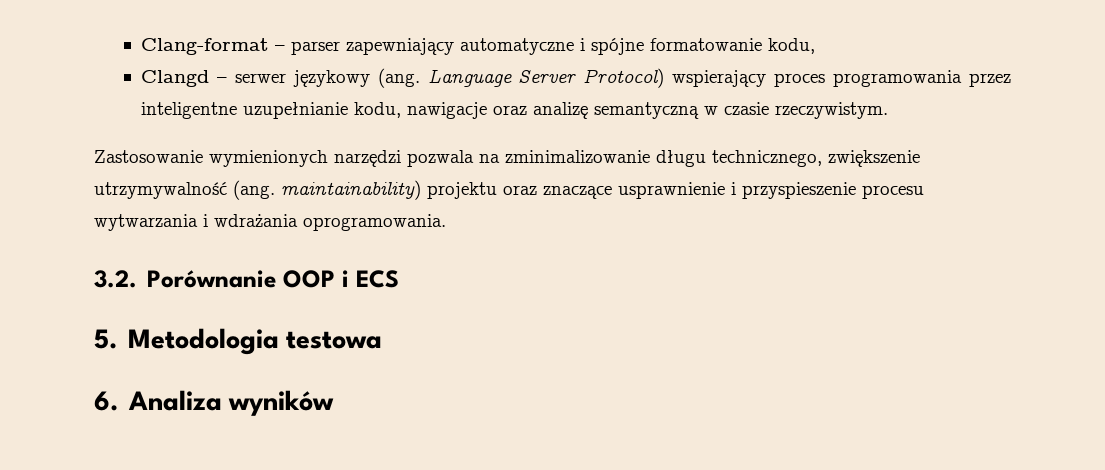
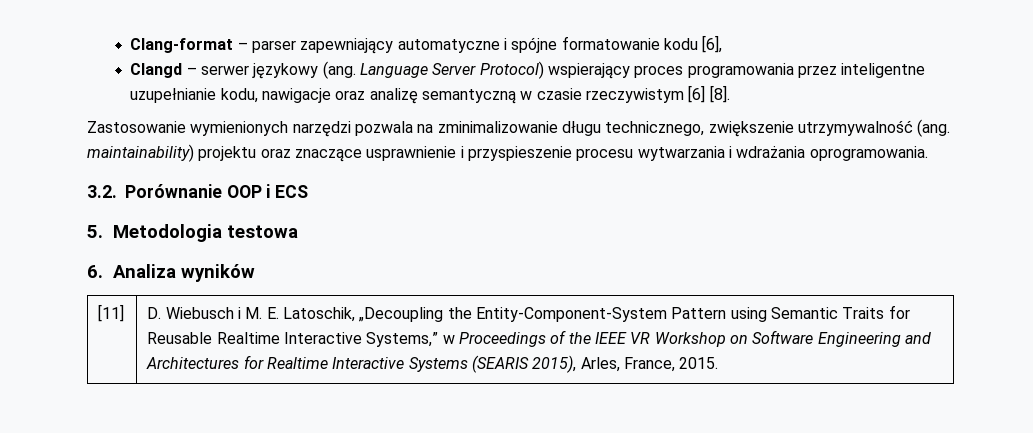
[767,38,815,54] kodu, -> [664,35,723,53] kodu [6],
[774,102,888,119] rzeczywistym. -> [586,85,730,103] rzeczywistym [6] [8].
(335, 403) none -> [98,304,125,322] [147,305,910,322] [147,330,931,347] [146,355,719,373] // [11] | D. Wiebusch i M. E. Latoschik, „Decoupling the Entity-Component-System Pattern using Semantic Traits for Reusable Realtime Interactive Systems,” w Proceedings of the IEEE VR Workshop on Software Engineering and Architectures for Realtime Interactive Systems (SEARIS 2015), Arles, France, 2015.

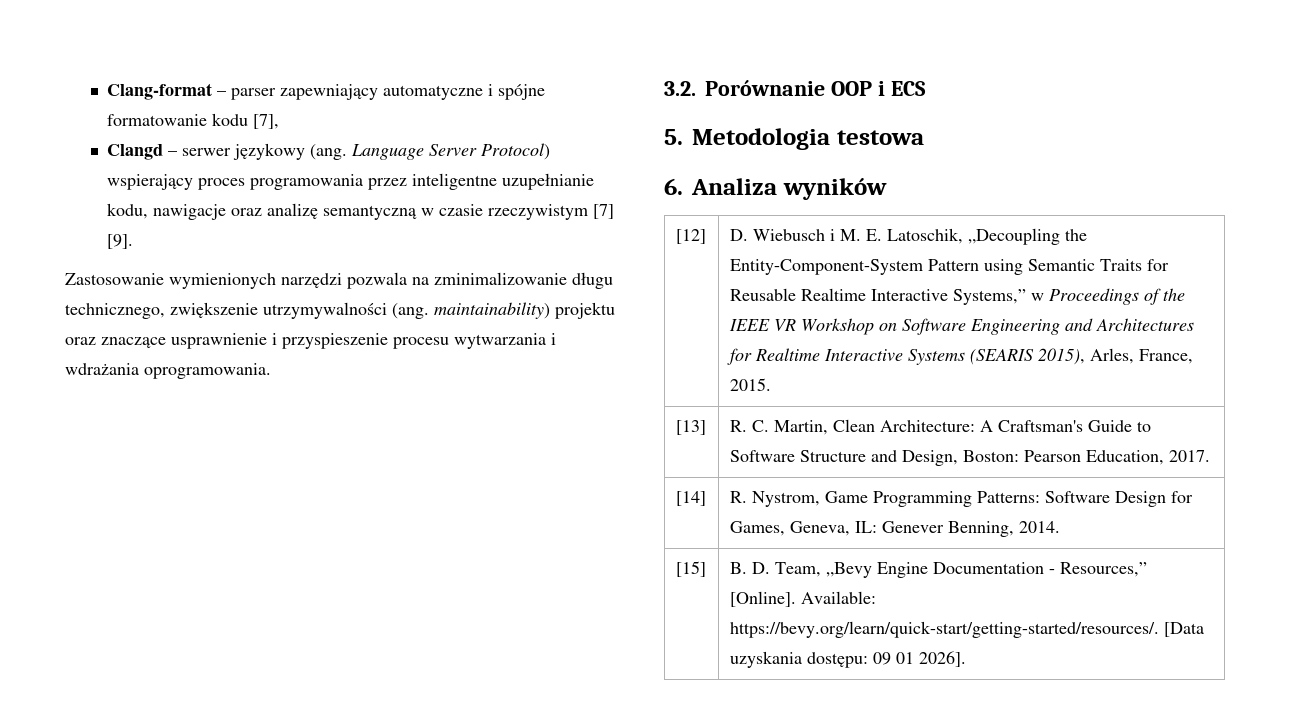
[702,35,723,53] [6], -> [253,114,280,129] [7],
[688,85,730,103] [6] [8]. -> [593,204,615,219] [107,234,134,249] [7] [9].
[797,120,913,136] utrzymywalność -> [263,302,387,319] utrzymywalności
[98,304,125,322] [11] -> [675,229,706,244] [12]
(719, 363) none -> [675,420,706,435] [729,419,1151,435] [729,450,1210,466] [675,491,706,506] [729,491,1193,507] [729,521,1060,537] [675,561,706,577] [729,562,1147,578] [729,591,876,607] [729,621,1204,638] [729,651,966,668] // [13] | R. C. Martin, Clean Architecture: A Craftsman's Guide to Software Structure and Design, Boston: Pearson Education, 2017. // [14] | R. Nystrom, Game Programming Patterns: Software Design for Games, Geneva, IL: Genever Benning, 2014. // [15] | B. D. Team, „Bevy Engine Documentation - Resources,” [Online]. Available: https://bevy.org/learn/quick-start/getting-started/resources/. [Data uzyskania dostępu: 09 01 2026].

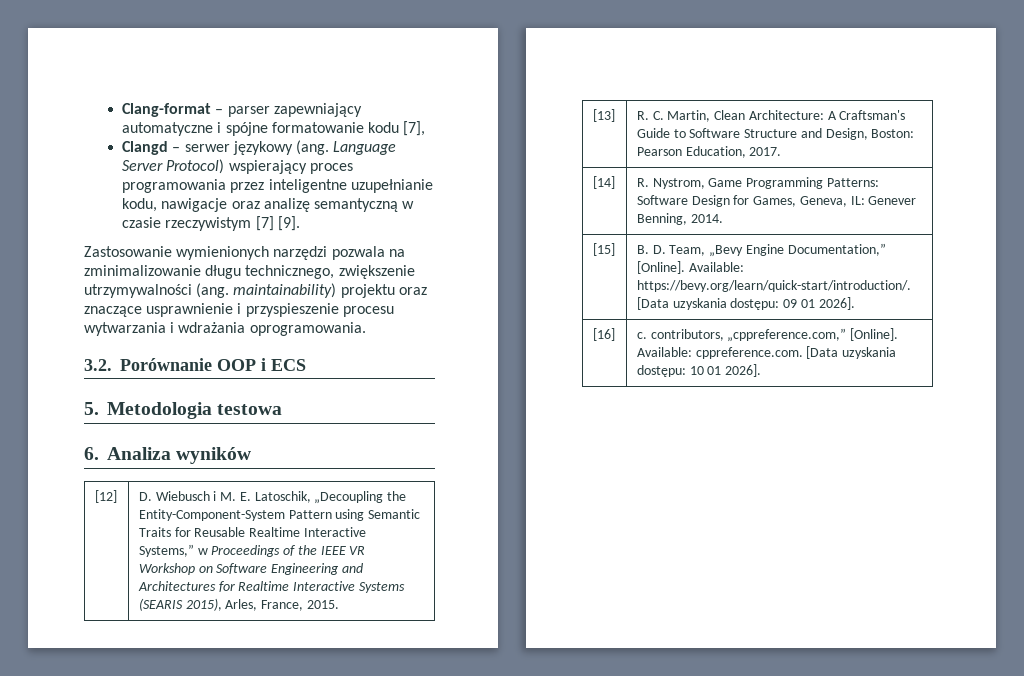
[932,562,1147,577] [729,591,876,607] [729,621,1159,638] Documentation - Resources,” [Online]. Available: https://bevy.org/learn/quick-start/getting-started/resources/. -> [787,243,886,256] [636,261,744,274] [636,280,911,292] Documentation,” [Online]. Available: https://bevy.org/learn/quick-start/introduction/.
(966, 659) none -> [592,328,615,341] [636,328,899,342] [636,346,897,359] [636,364,762,377] // [16] | c. contributors, „cppreference.com,” [Online]. Available: cppreference.com. [Data uzyskania dostępu: 10 01 2026].

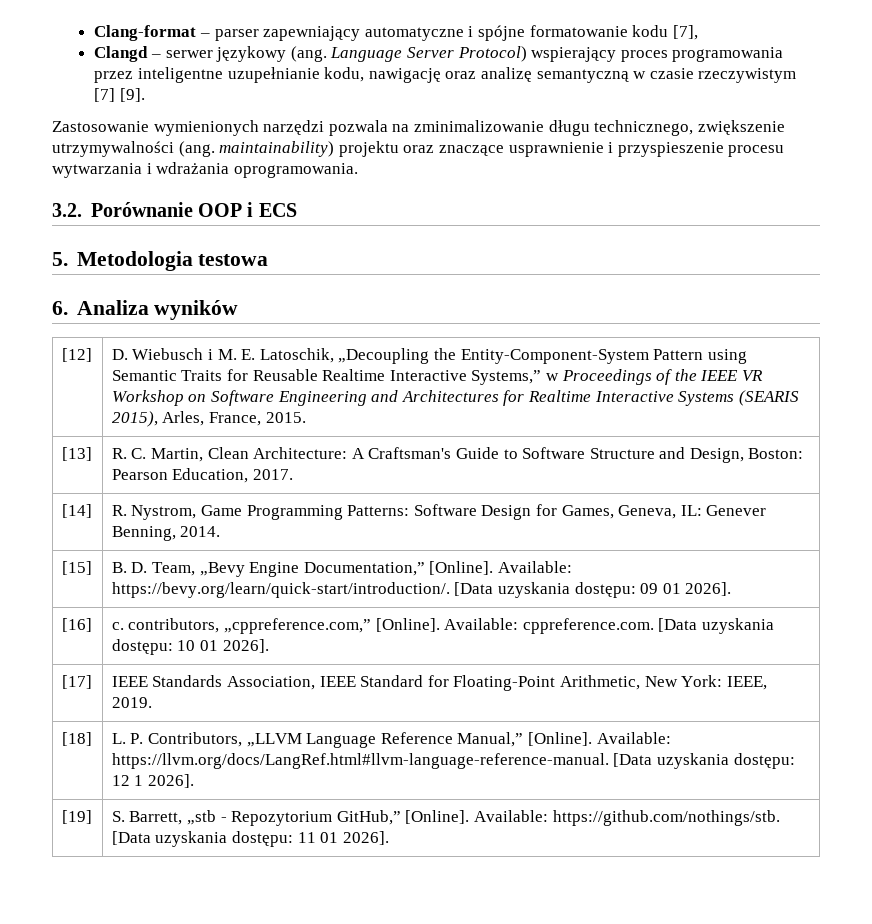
[161,198,228,212] nawigacje -> [368,68,441,83] nawigację
(762, 370) none -> [61,675,92,689] [111,675,767,691] [111,697,152,708] [61,732,92,746] [111,732,671,748] [111,753,795,769] [111,774,194,788] [61,810,92,824] [111,810,780,826] [111,831,389,847] // [17] | IEEE Standards Association, IEEE Standard for Floating-Point Arithmetic, New York: IEEE, 2019. // [18] | L. P. Contributors, „LLVM Language Reference Manual,” [Online]. Available: https://llvm.org/docs/LangRef.html#llvm-language-reference-manual. [Data uzyskania dostępu: 12 1 2026]. // [19] | S. Barrett, „stb - Repozytorium GitHub,” [Online]. Available: https://github.com/nothings/stb. [Data uzyskania dostępu: 11 01 2026].

